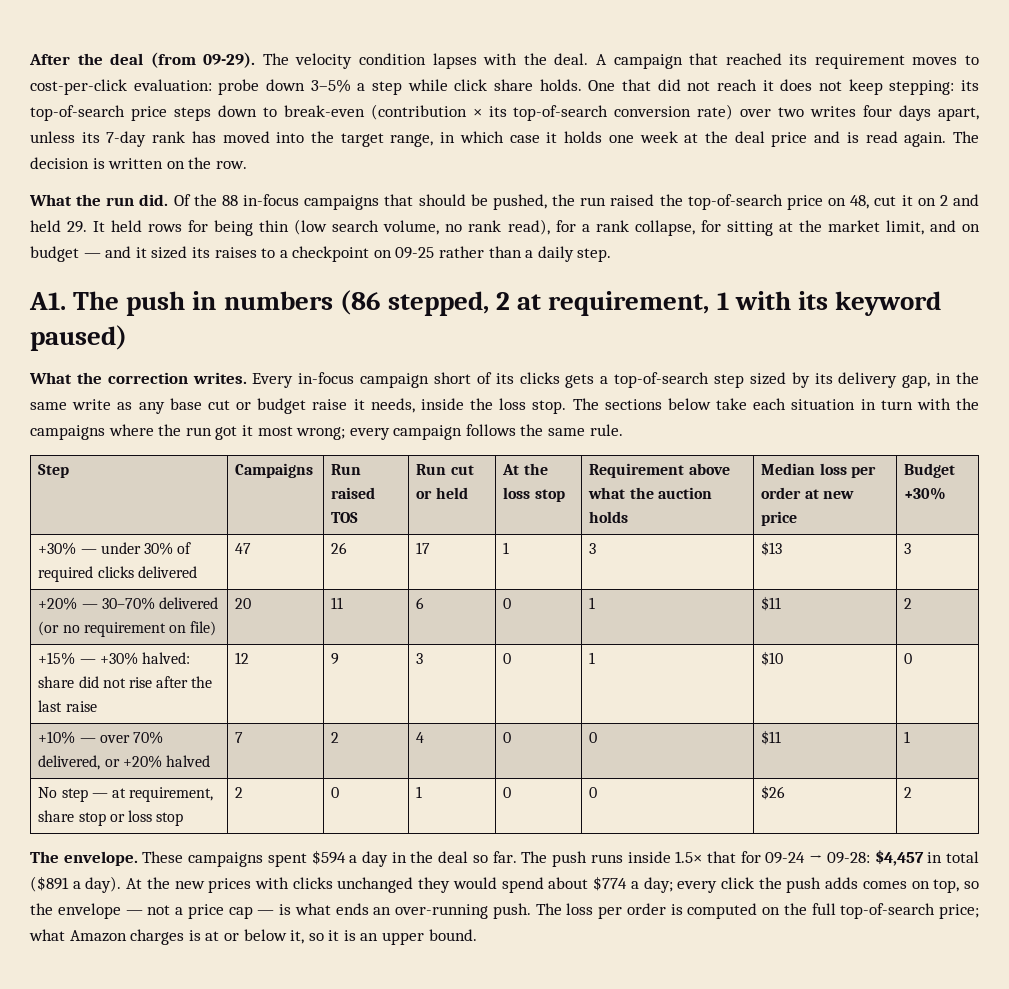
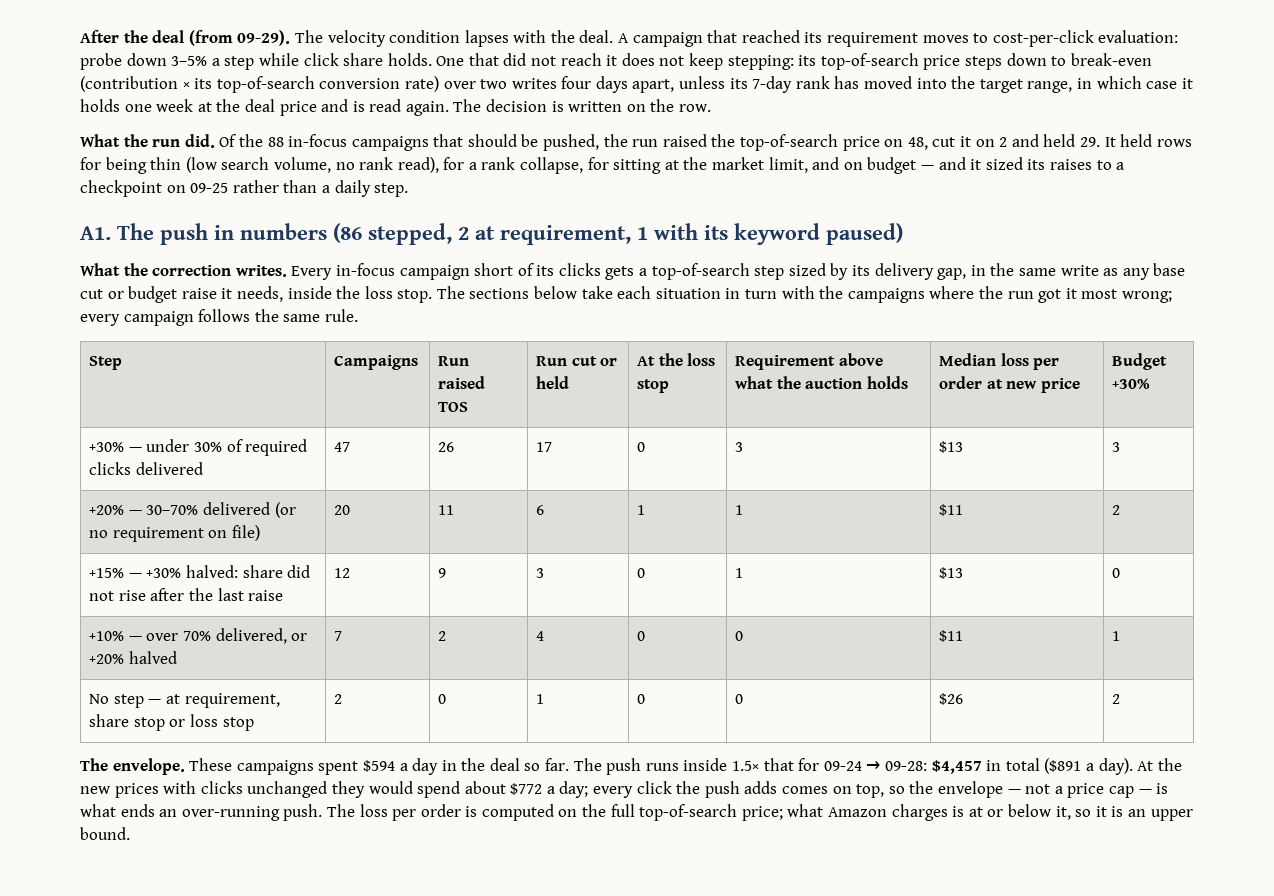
[503,542,510,554] 1 -> [637,442,646,452] 0
[503,598,512,609] 0 -> [637,505,646,515] 1
[761,651,784,666] $10 -> [939,567,964,579] $13
[593,876,628,891] $774 -> [510,783,543,795] $772

